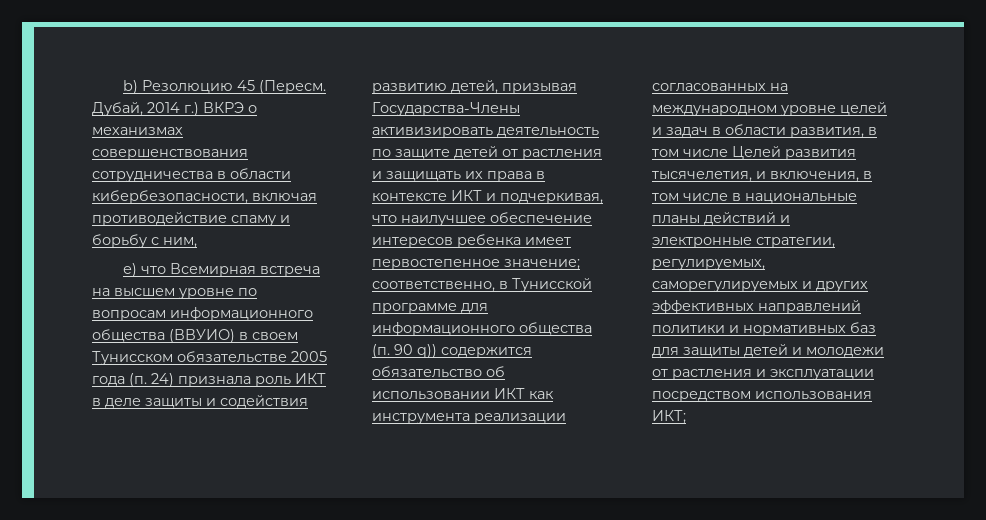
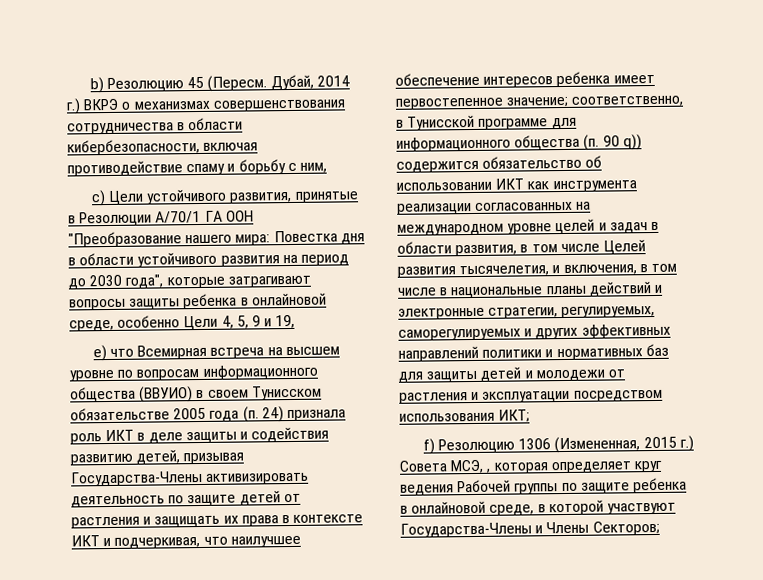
(197, 242) none -> [90,188,359,207] [68,210,254,226] [68,230,365,248] [68,251,349,268] [68,274,311,289] [69,292,327,311] [69,314,296,332] // с) Цели устойчивого развития, принятые в Резолюции A/70/1 ГА ООН "Преобразование нашего мира: Повестка дня в области устойчивого развития на период до 2030 года", которые затрагивают вопросы защиты ребенка в онлайновой среде, особенно Цели 4, 5, 9 и 19,
(686, 417) none -> [422,435,694,455] [399,459,663,474] [400,477,687,495] [400,499,676,516] [400,520,660,538] // f) Резолюцию 1306 (Измененная, 2015 г.) Совета МСЭ, , которая определяет круг ведения Рабочей группы по защите ребенка в онлайновой среде, в которой участвуют Государства-Члены и Члены Секторов;

